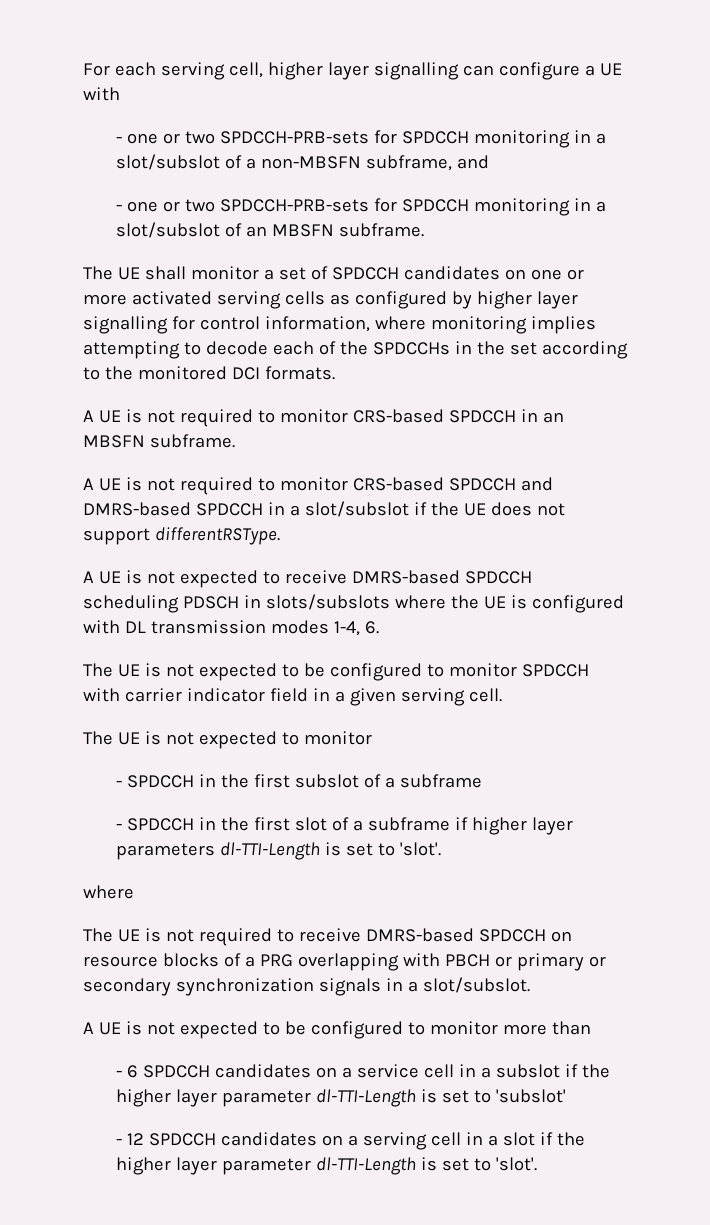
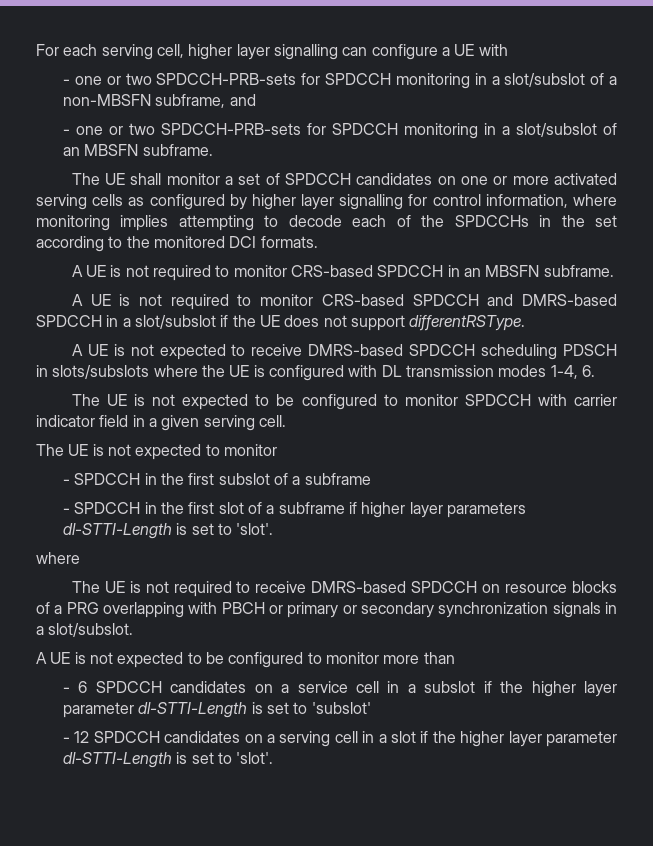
[219,842,320,860] dl-TTI-Length -> [63,523,173,539] dl-STTI-Length
[315,1089,416,1107] dl-TTI-Length -> [138,702,248,718] dl-STTI-Length
[315,1157,416,1175] dl-TTI-Length -> [63,752,173,768] dl-STTI-Length

